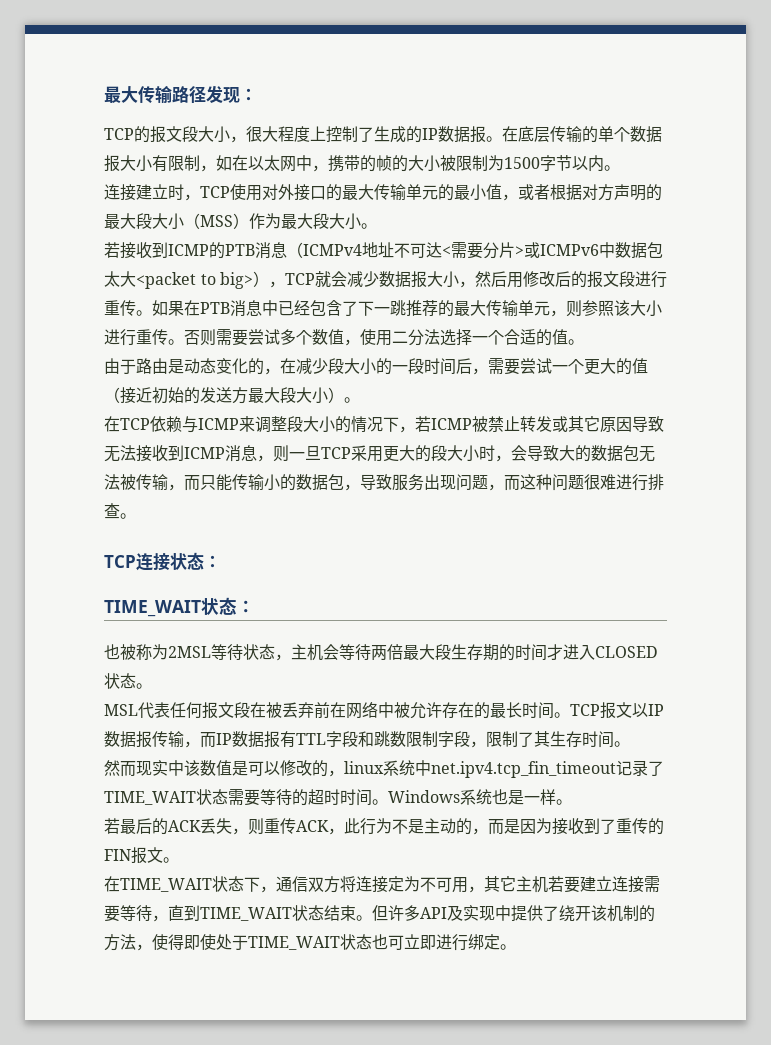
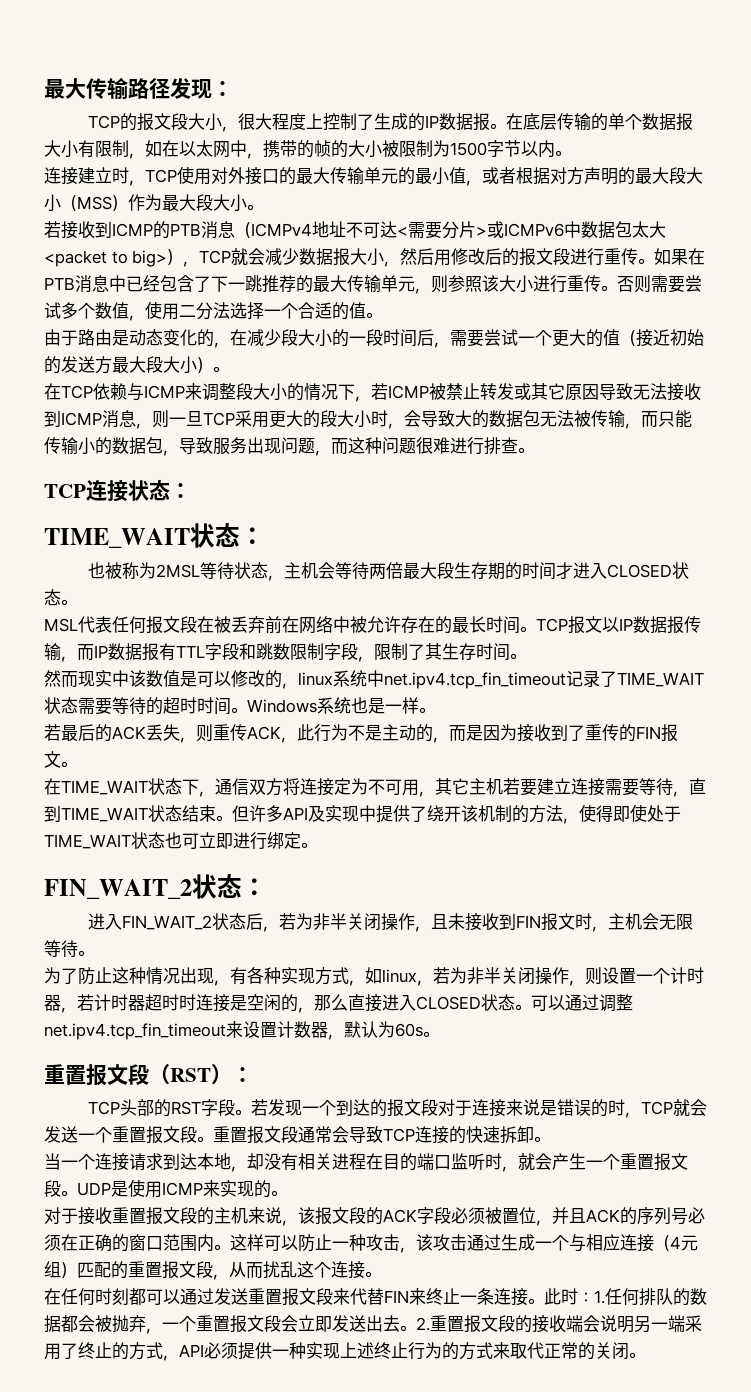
(516, 947) none -> [44,874,267,899] [87,913,693,932] [44,940,94,958] [44,967,704,986] [44,994,633,1013] [44,1021,439,1040] [44,1064,253,1086] [87,1099,707,1118] [44,1126,550,1144] [44,1153,688,1172] [44,1179,287,1198] [44,1207,705,1226] [44,1234,698,1253] [44,1261,381,1280] [44,1288,707,1306] [44,1315,702,1334] [44,1342,645,1361] // FIN_WAIT_2状态： // 进入FIN_WAIT_2状态后，若为非半关闭操作，且未接收到FIN报文时，主机会无限等待。 // 为了防止这种情况出现，有各种实现方式，如linux，若为非半关闭操作，则设置一个计时器，若计时器超时时连接是空闲的，那么直接进入CLOSED状态。可以通过调整net.ipv4.tcp_fin_timeout来设置计数器，默认为60s。 // 重置报文段（RST）： // TCP头部的RST字段。若发现一个到达的报文段对于连接来说是错误的时，TCP就会发送一个重置报文段。重置报文段通常会导致TCP连接的快速拆卸。 // 当一个连接请求到达本地，却没有相关进程在目的端口监听时，就会产生一个重置报文段。UDP是使用ICMP来实现的。 // 对于接收重置报文段的主机来说，该报文段的ACK字段必须被置位，并且ACK的序列号必须在正确的窗口范围内。这样可以防止一种攻击，该攻击通过生成一个与相应连接（4元组）匹配的重置报文段，从而扰乱这个连接。 // 在任何时刻都可以通过发送重置报文段来代替FIN来终止一条连接。此时：1.任何排队的数据都会被抛弃，一个重置报文段会立即发送出去。2.重置报文段的接收端会说明另一端采用了终止的方式，API必须提供一种实现上述终止行为的方式来取代正常的关闭。

